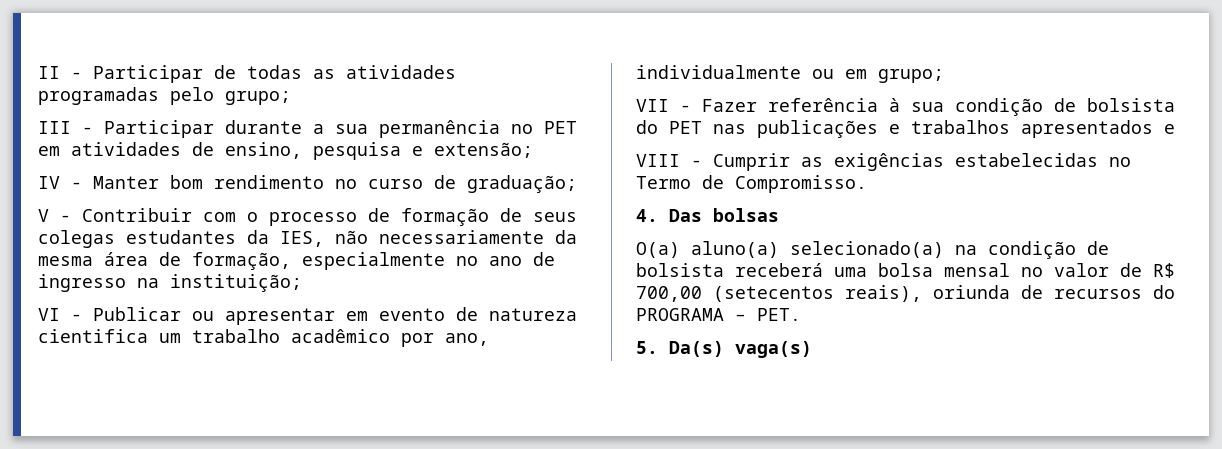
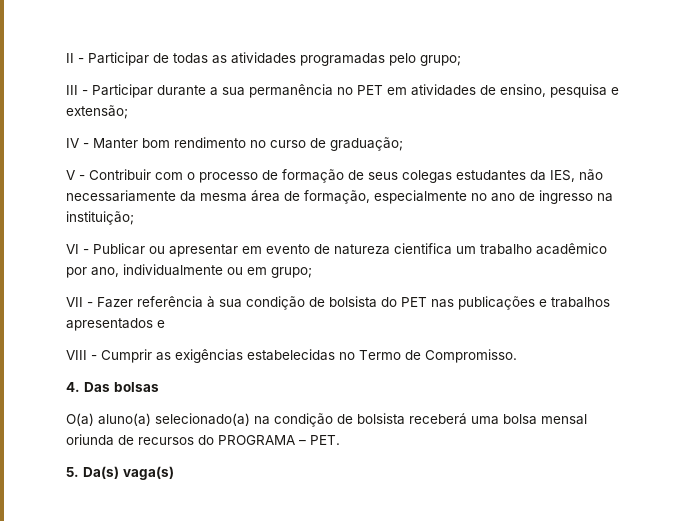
[1021,263,1175,278] [636,285,922,302] no valor de R$ 700,00 (setecentos reais), -> (587, 419) none

